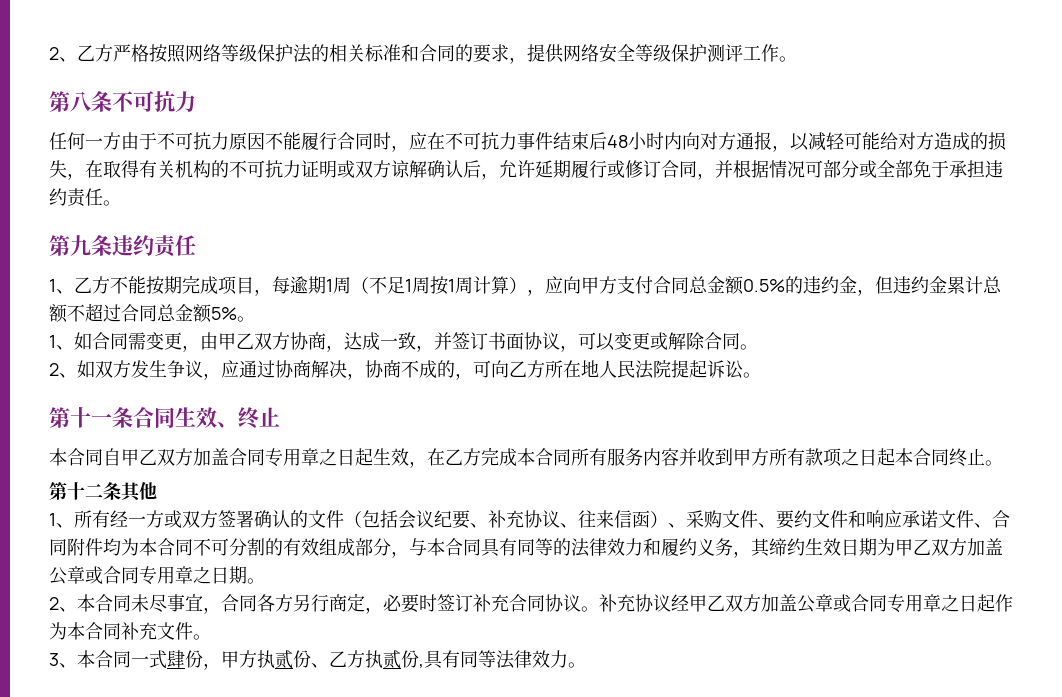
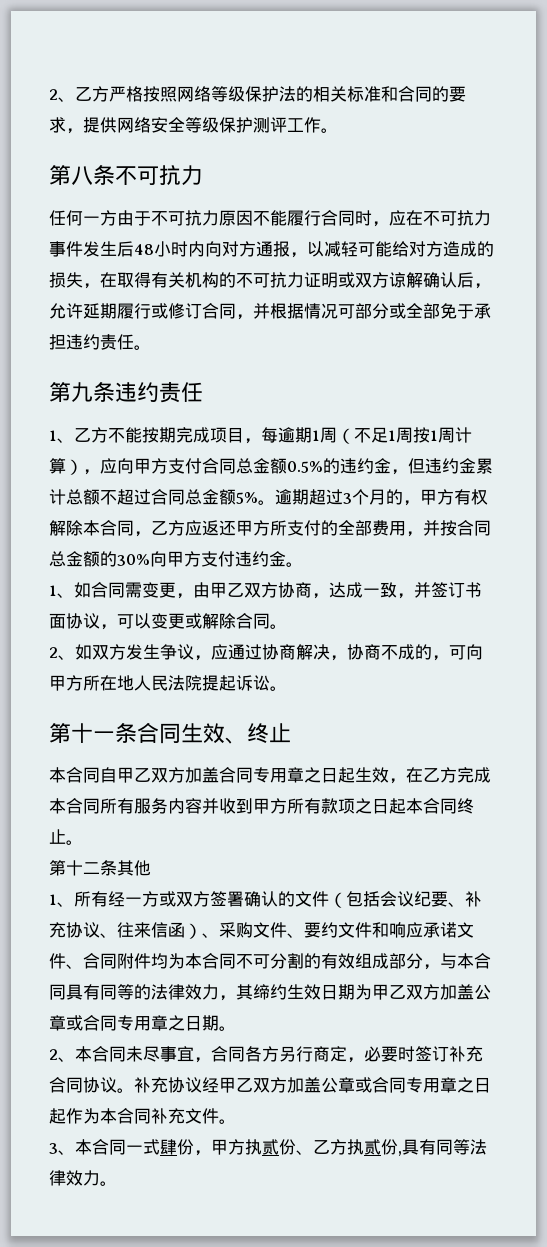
[553,132,589,150] 结束 -> [83,241,117,257] 发生
(255, 319) none -> [275,489,488,506] [49,520,491,537] [49,551,303,567] 逾期超过3个月的，甲方有权解除本合同，乙方应返还甲方所支付的全部费用，并按合同总金额的30%向甲方支付违约金。
[509,361,527,377] 乙 -> [49,675,66,691] 甲
[643,538,733,556] 和履约义务 -> (219, 992) none

